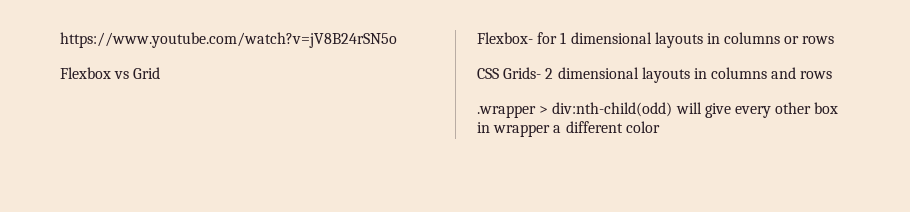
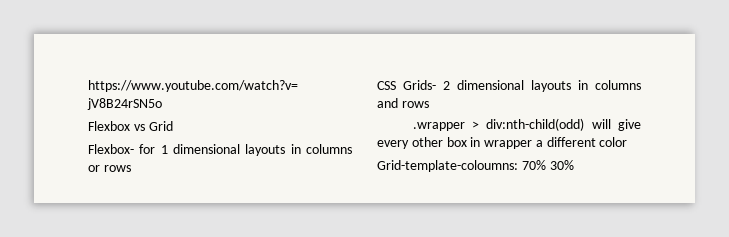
(660, 127) none -> [377,160,574,172] // Grid-template-coloumns: 70% 30%

